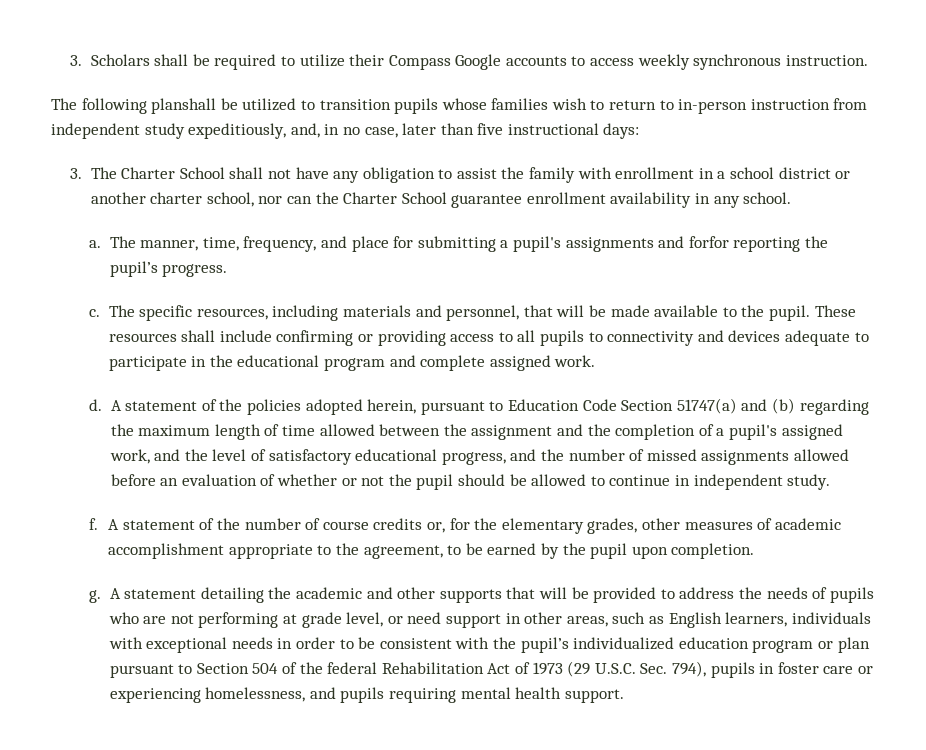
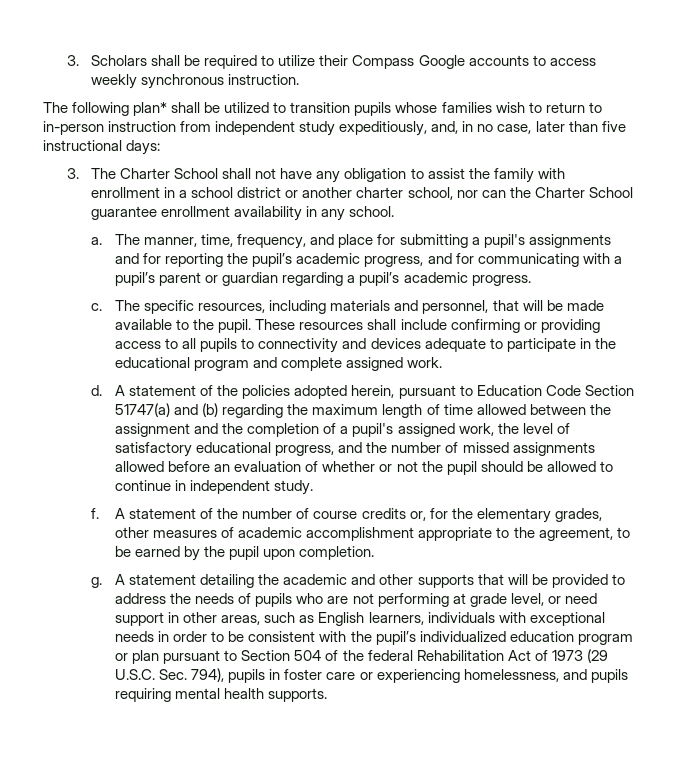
[151,98,217,114] planshall -> [133,102,201,116] plan* shall
[688,236,729,248] forfor -> [143,253,162,264] for
(158, 269) none -> [296,253,622,267] [115,272,468,286] academic progress, and for communicating with a pupil’s parent or guardian regarding a pupil’s academic
[154,449,181,461] and -> (494, 429) none
[564,689,624,703] support. -> [268,688,328,702] supports.

